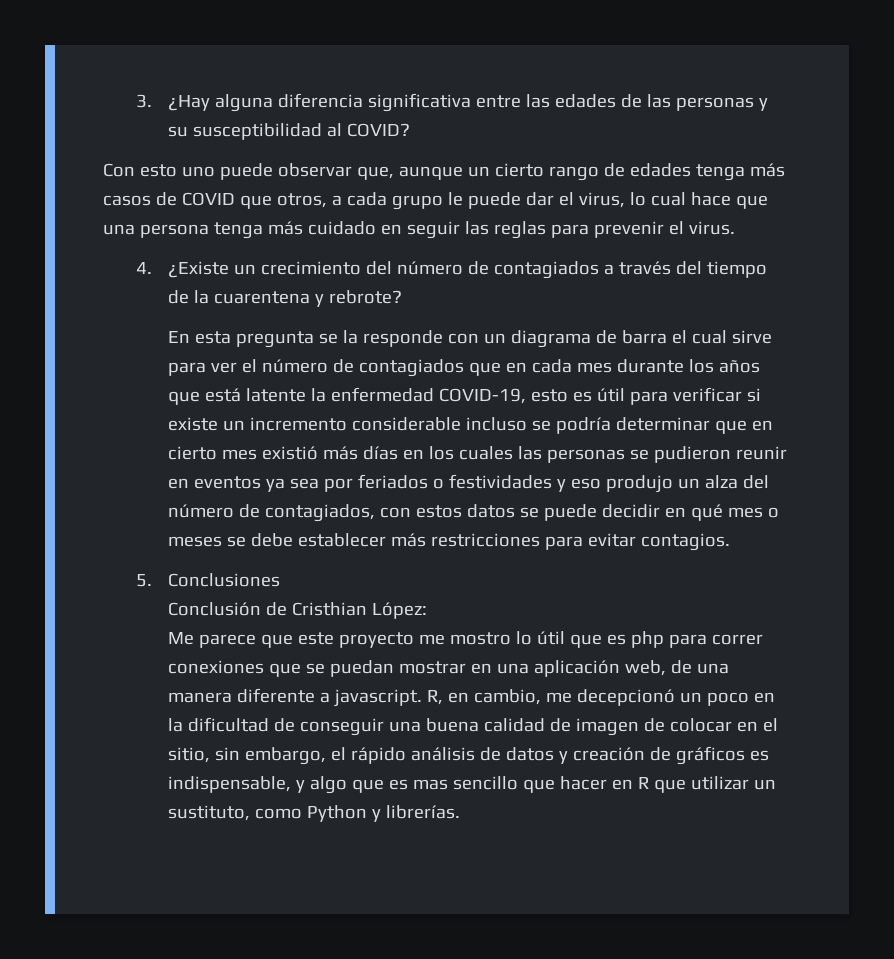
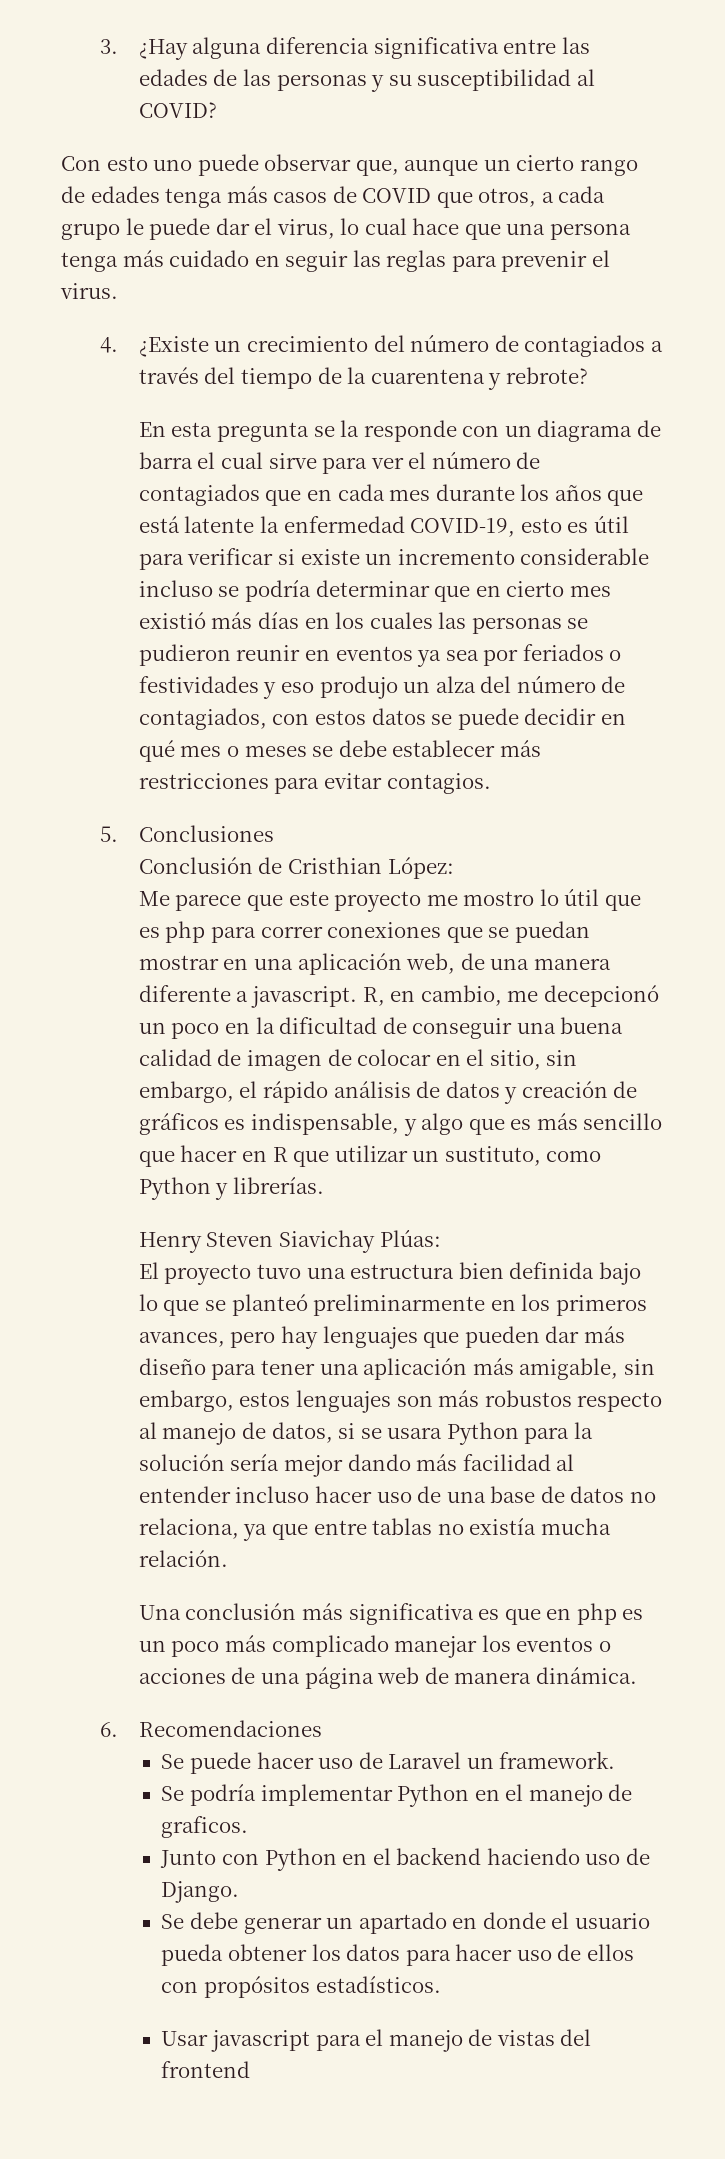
[412,779,448,790] mas -> [536,1113,578,1130] más
(460, 812) none -> [138,1229,441,1253] [138,1262,641,1285] [138,1294,647,1316] [138,1326,625,1349] [138,1358,655,1380] [138,1390,663,1413] [138,1422,593,1445] [138,1454,575,1477] [138,1486,656,1503] [138,1518,611,1541] [138,1550,228,1567] [138,1603,644,1625] [138,1635,611,1658] [138,1667,637,1689] [99,1720,322,1737] [161,1751,616,1774] [161,1784,633,1807] [161,1816,249,1838] [160,1847,650,1871] [161,1881,240,1903] [161,1912,650,1934] [161,1944,634,1966] [161,1976,441,1998] [161,2029,592,2052] [161,2061,251,2078] // Henry Steven Siavichay Plúas: // El proyecto tuvo una estructura bien definida bajo lo que se planteó preliminarmente en los primeros avances, pero hay lenguajes que pueden dar más diseño para tener una aplicación más amigable, sin embargo, estos lenguajes son más robustos respecto al manejo de datos, si se usara Python para la solución sería mejor dando más facilidad al entender incluso hacer uso de una base de datos no relaciona, ya que entre tablas no existía mucha relación. // Una conclusión más significativa es que en php es un poco más complicado manejar los eventos o acciones de una página web de manera dinámica. // 6. Recomendaciones // Se puede hacer uso de Laravel un framework. // Se podría implementar Python en el manejo de graficos. // Junto con Python en el backend haciendo uso de Django. // Se debe generar un apartado en donde el usuario pueda obtener los datos para hacer uso de ellos con propósitos estadísticos. // Usar javascript para el manejo de vistas del frontend

